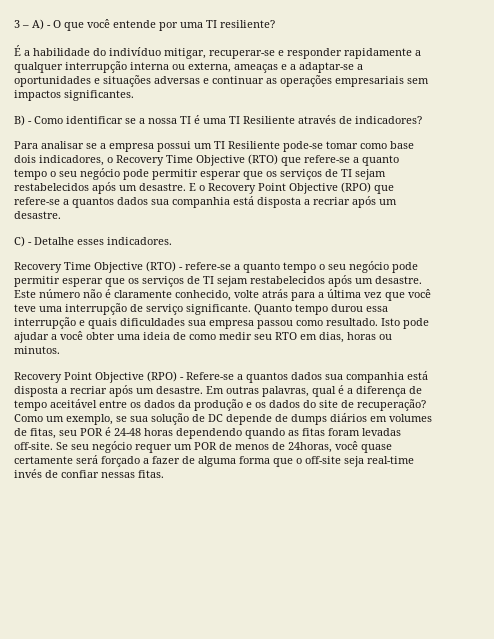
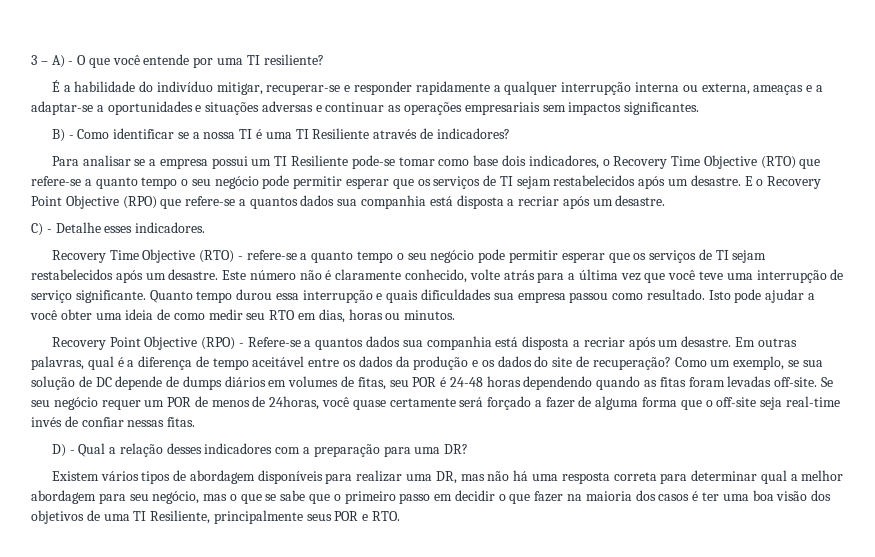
(164, 474) none -> [51,443,469,457] [51,470,844,484] [31,490,832,504] [31,510,401,524] // D) - Qual a relação desses indicadores com a preparação para uma DR? // Existem vários tipos de abordagem disponíveis para realizar uma DR, mas não há uma resposta correta para determinar qual a melhor abordagem para seu negócio, mas o que se sabe que o primeiro passo em decidir o que fazer na maioria dos casos é ter uma boa visão dos objetivos de uma TI Resiliente, principalmente seus POR e RTO.

